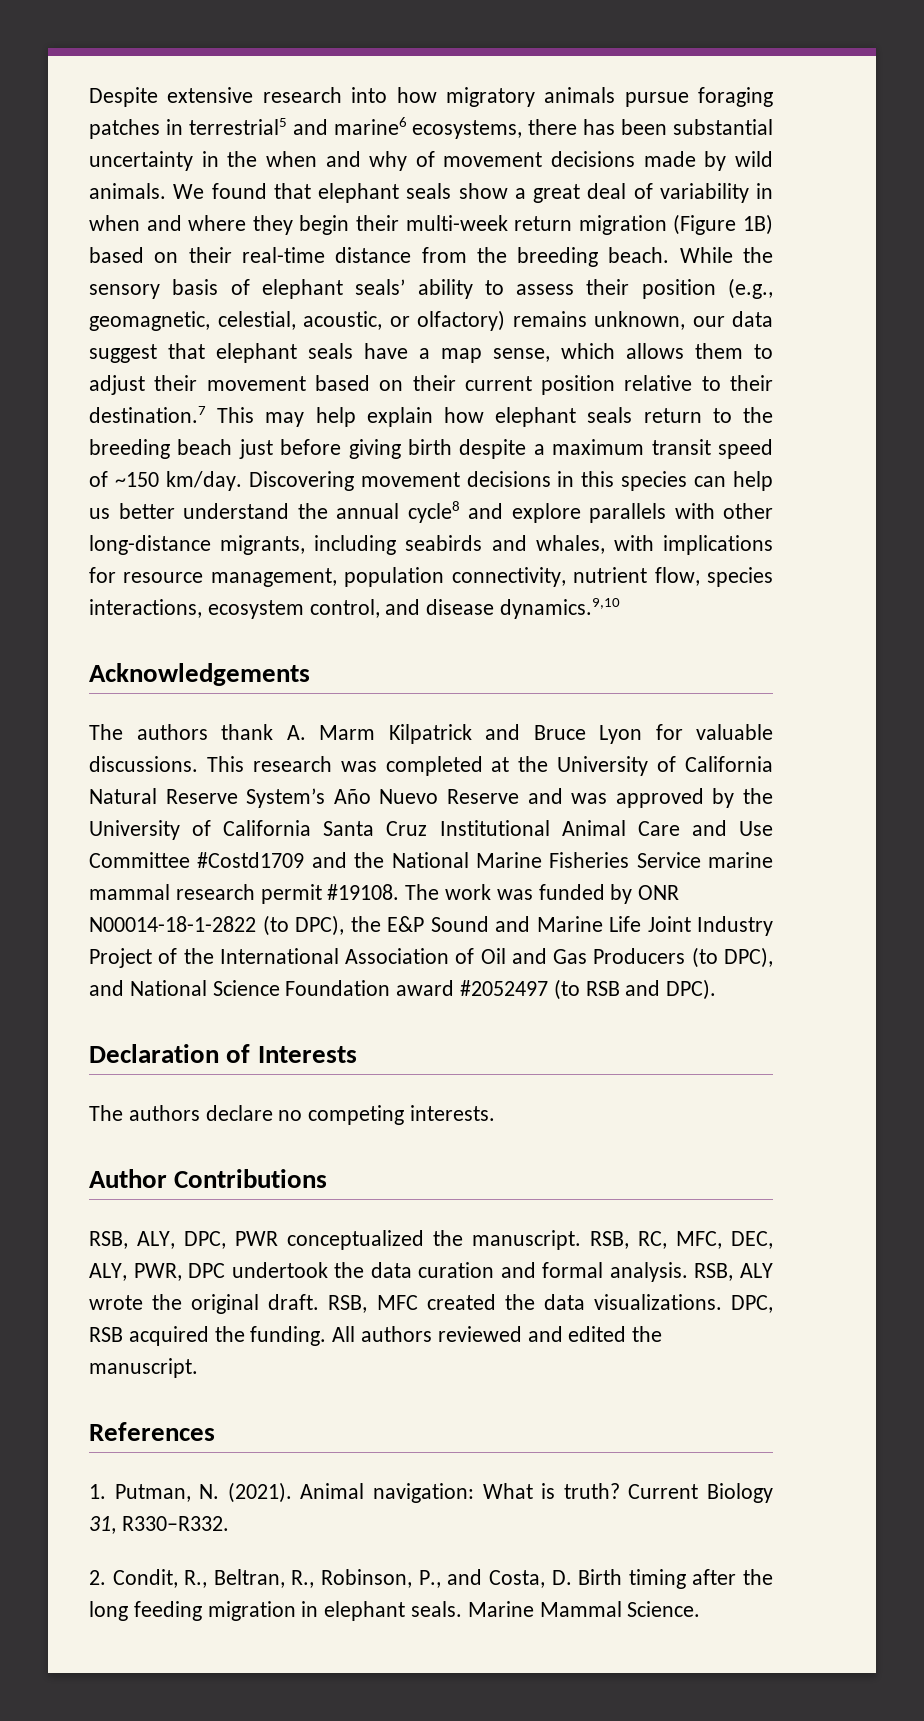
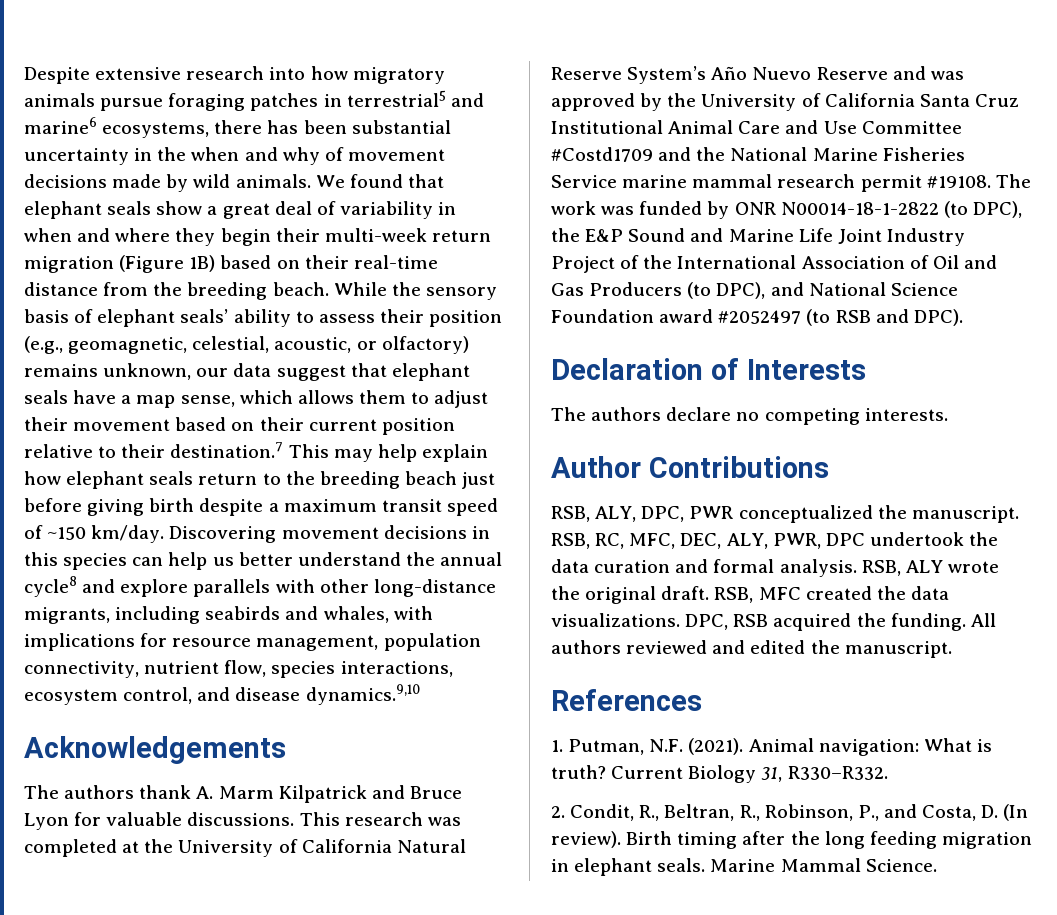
[199,1484,220,1499] N. -> [649,739,684,752] N.F.
(572, 1577) none -> [1003,804,1029,821] [551,831,621,848] (In review).

